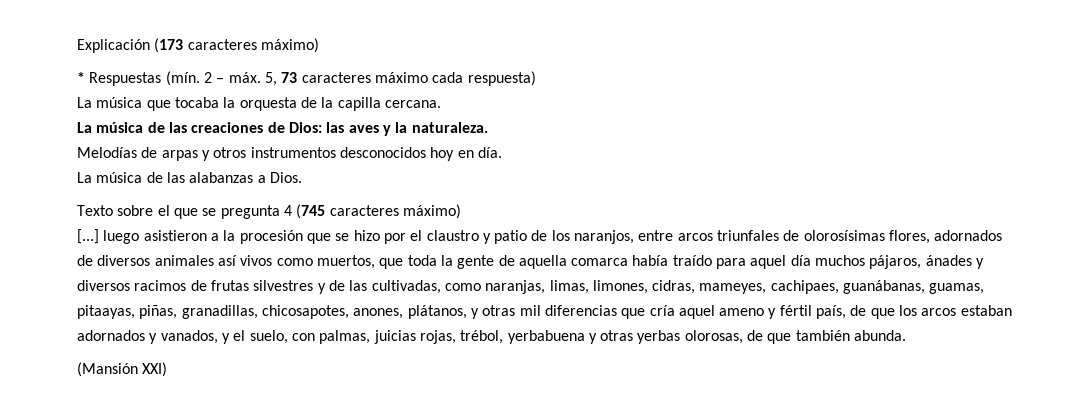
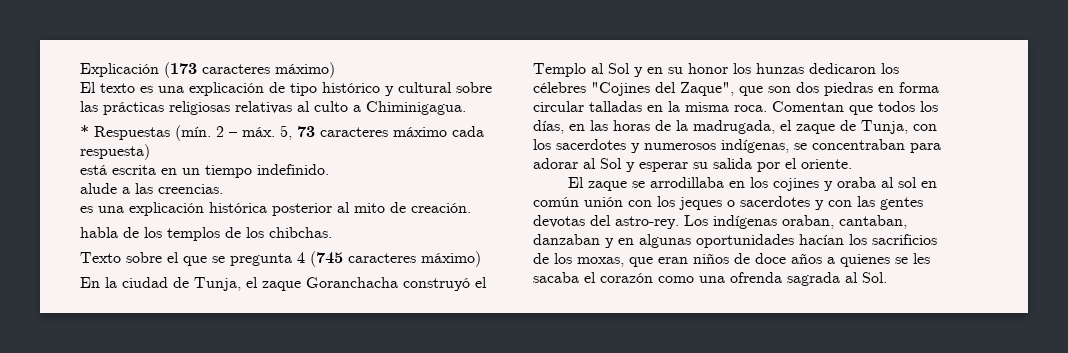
(319, 45) none -> [80,82,492,96] [80,101,466,115] // El texto es una explicación de tipo histórico y cultural sobre las prácticas religiosas relativas al culto a Chiminigagua.
[77,97,441,111] [77,122,488,136] [77,147,502,161] [77,172,302,183] La música que tocaba la orquesta de la capilla cercana. // La música de las creaciones de Dios: las aves y la naturaleza. // Melodías de arpas y otros instrumentos desconocidos hoy en día. // La música de las alabanzas a Dios. -> [80,164,329,178] [80,183,223,194] [80,202,471,216] [80,227,332,241] está escrita en un tiempo indefinido. // alude a las creencias. // es una explicación histórica posterior al mito de creación. // habla de los templos de los chibchas.
[77,229,1003,244] [77,255,985,269] [77,280,985,294] [77,305,1012,319] [77,330,907,344] [77,362,168,377] [...] luego asistieron a la procesión que se hizo por el claustro y patio de los naranjos, entre arcos triunfales de olorosísimas flores, adornados de diversos animales así vivos como muertos, que toda la gente de aquella comarca había traído para aquel día muchos pájaros, ánades y diversos racimos de frutas silvestres y de las cultivadas, como naranjas, limas, limones, cidras, mameyes, cachipaes, guanábanas, guamas, pitaayas, piñas, granadillas, chicosapotes, anones, plátanos, y otras mil diferencias que cría aquel ameno y fértil país, de que los arcos estaban adornados y vanados, y el suelo, con palmas, juicias rojas, trébol, yerbabuena y otras yerbas olorosas, de que también abunda. // (Mansión XXI) -> [80,277,487,291] [533,63,899,77] [533,82,939,96] [533,101,938,115] [533,120,937,134] [533,139,941,153] [533,158,852,172] [568,177,938,191] [533,196,923,210] [533,215,907,229] [533,234,937,248] [533,253,930,267] [533,272,887,286] En la ciudad de Tunja, el zaque Goranchacha construyó el Templo al Sol y en su honor los hunzas dedicaron los célebres "Cojines del Zaque", que son dos piedras en forma circular talladas en la misma roca. Comentan que todos los días, en las horas de la madrugada, el zaque de Tunja, con los sacerdotes y numerosos indígenas, se concentraban para adorar al Sol y esperar su salida por el oriente. // El zaque se arrodillaba en los cojines y oraba al sol en común unión con los jeques o sacerdotes y con las gentes devotas del astro-rey. Los indígenas oraban, cantaban, danzaban y en algunas oportunidades hacían los sacrificios de los moxas, que eran niños de doce años a quienes se les sacaba el corazón como una ofrenda sagrada al Sol.

